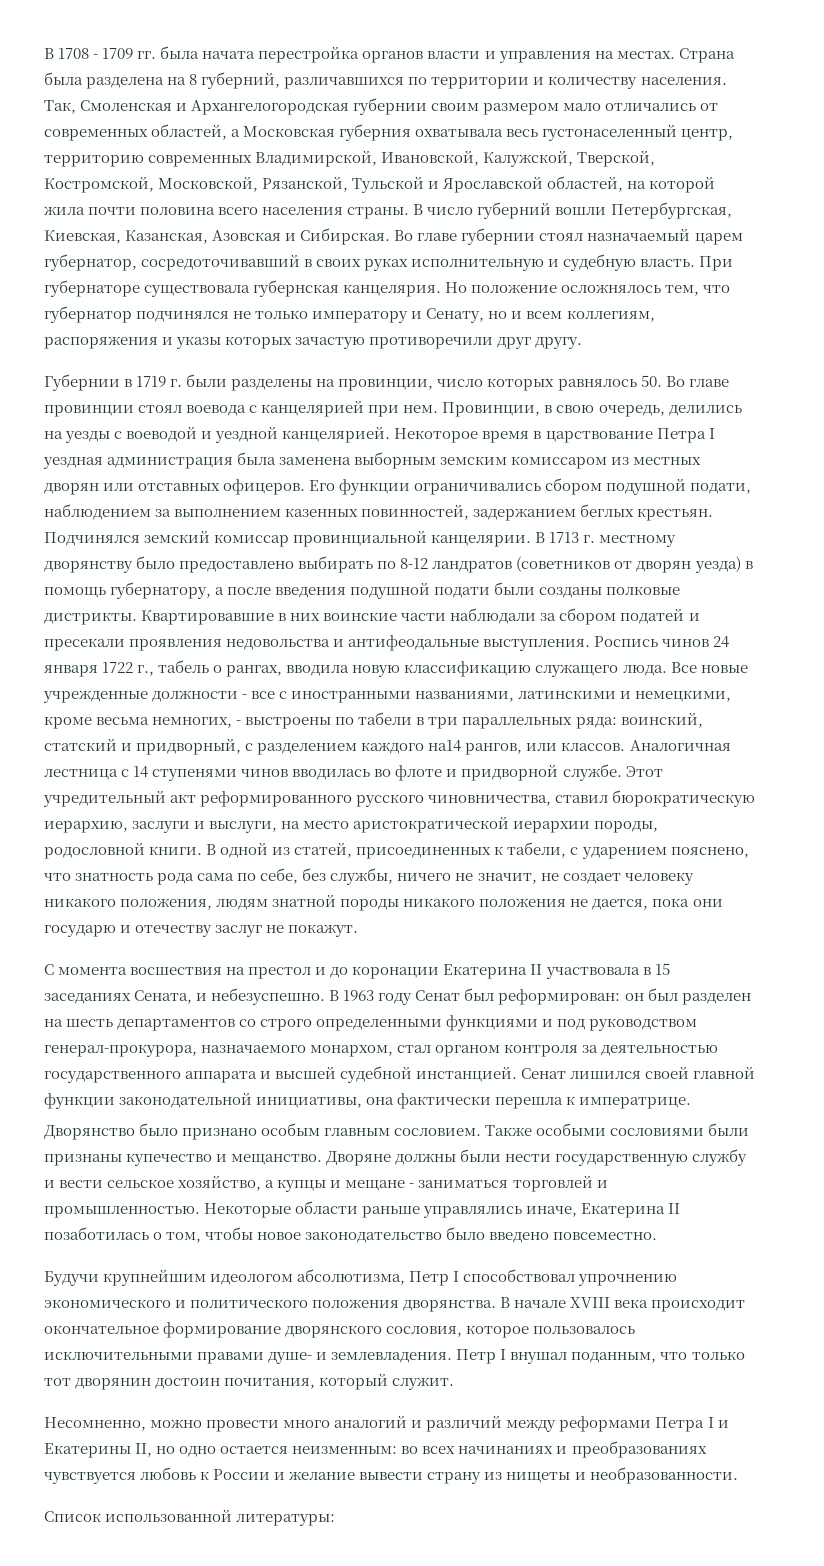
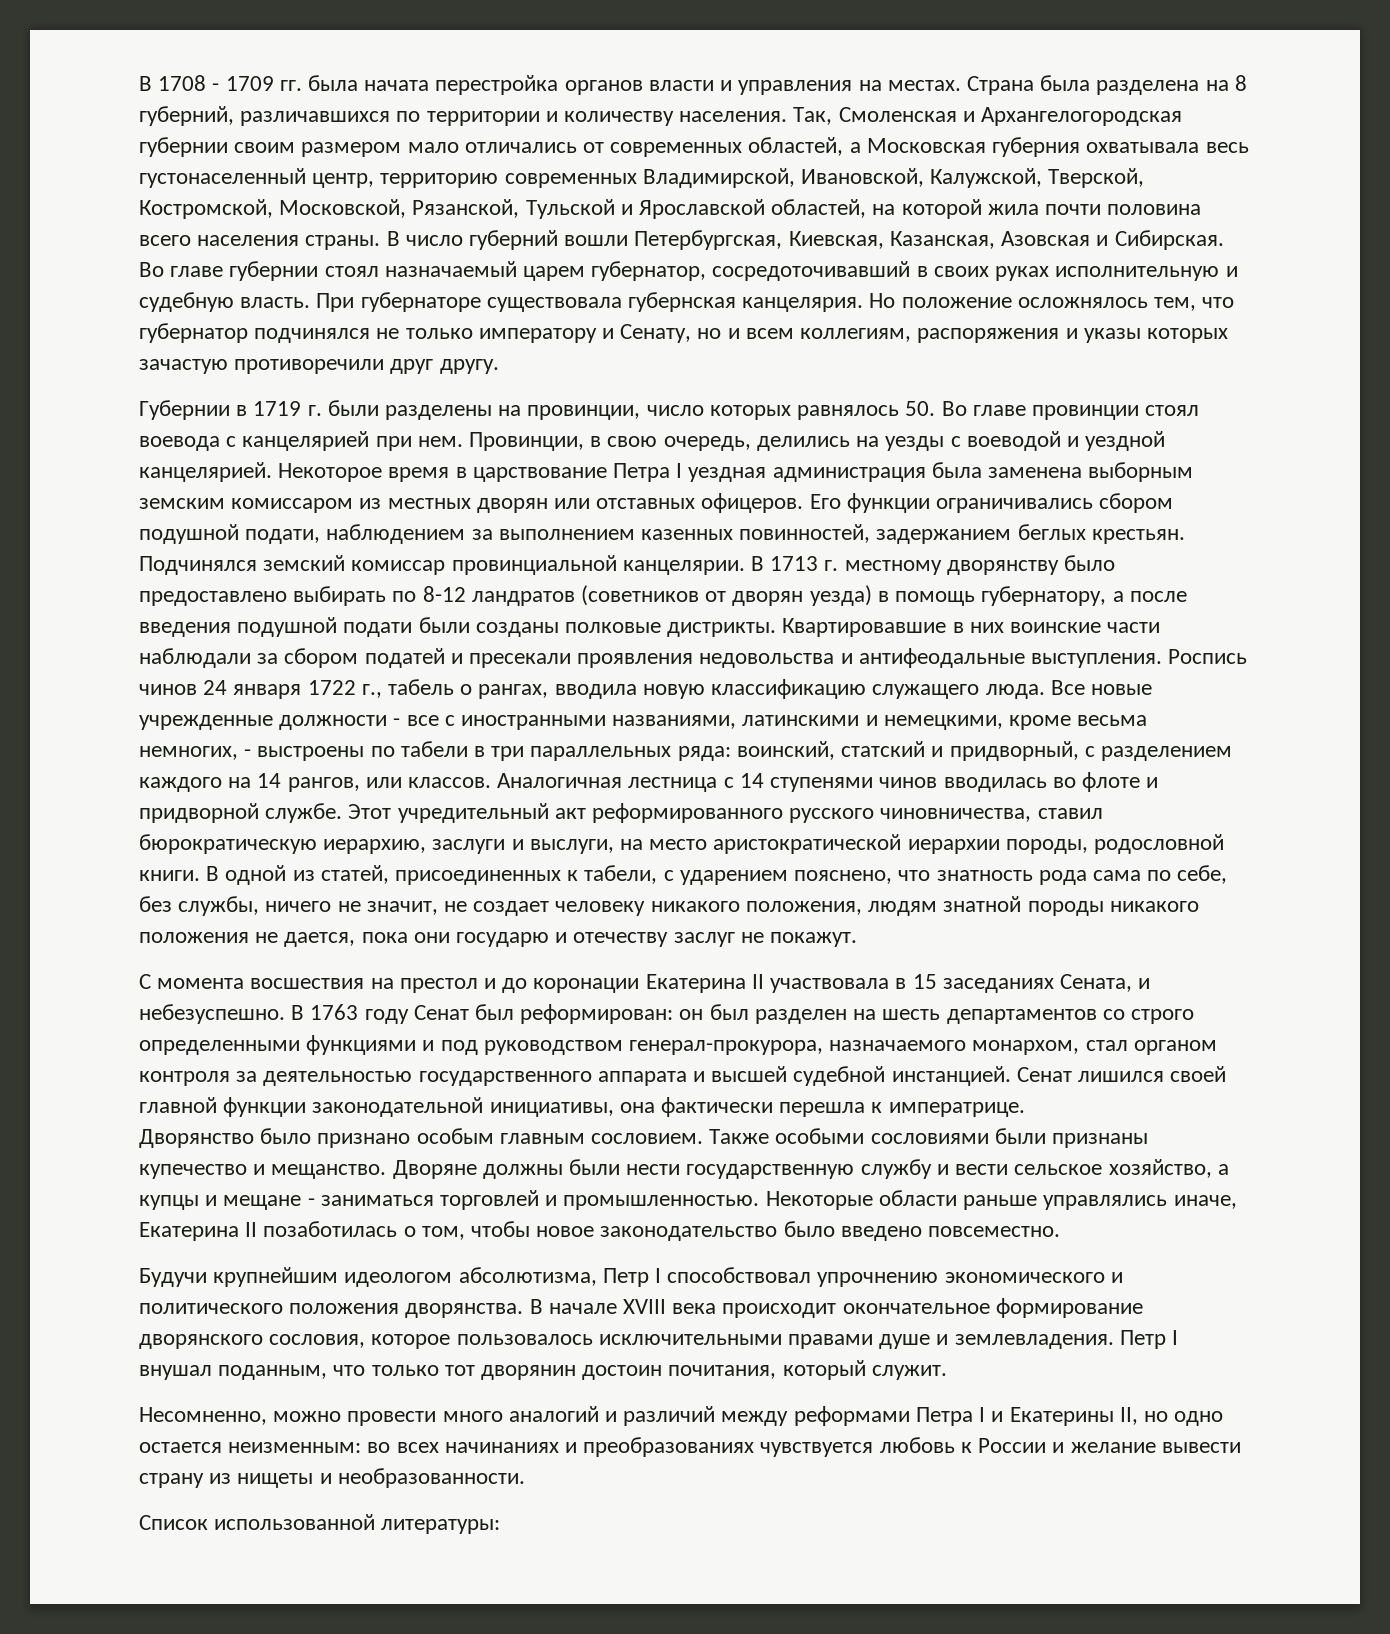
[428,740,462,752] на14 -> [228,773,282,788] на 14
[343,990,375,1001] 1963 -> [310,1004,359,1020] 1763
[268,1352,313,1364] душе- -> [879,1334,931,1349] душе

